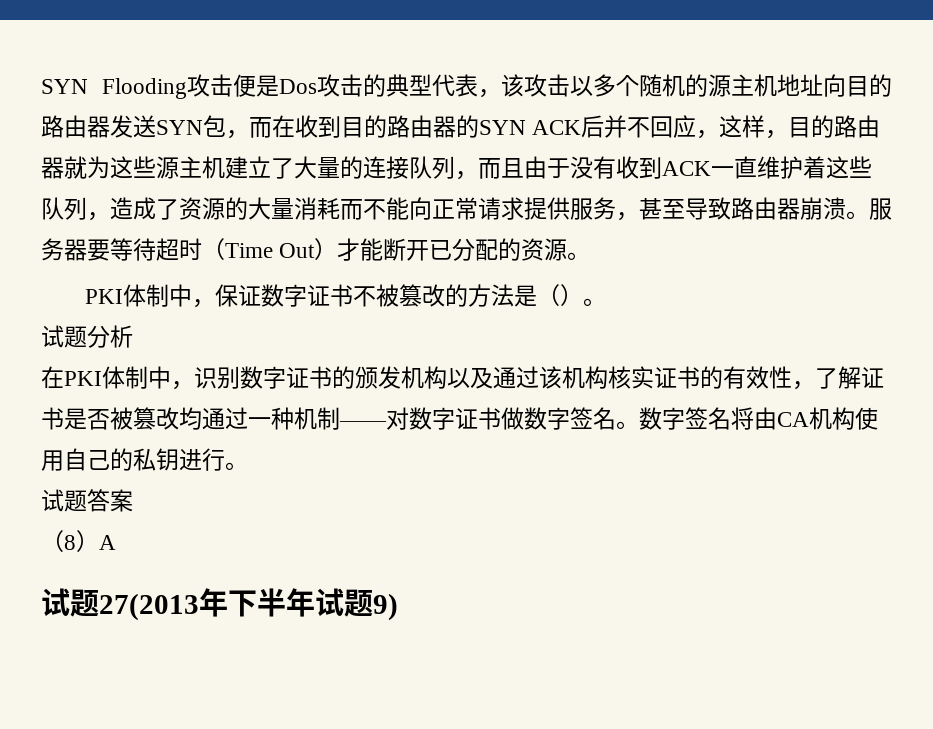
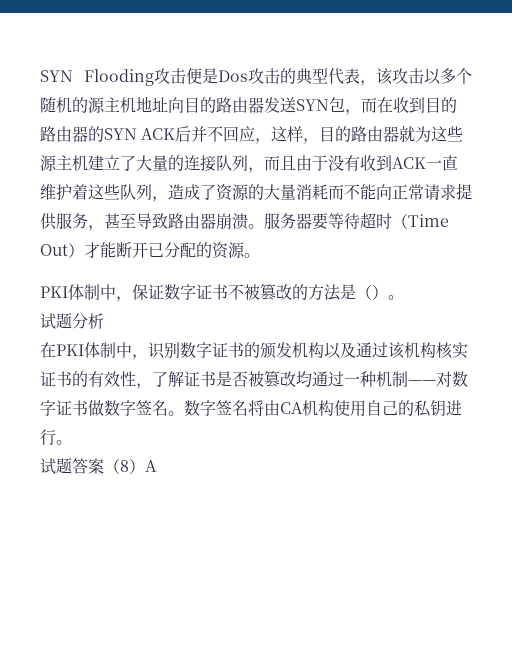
(133, 500) // -> (104, 466) none
[41,588,398,621] // 试题27(2013年下半年试题9) -> (157, 466) none

